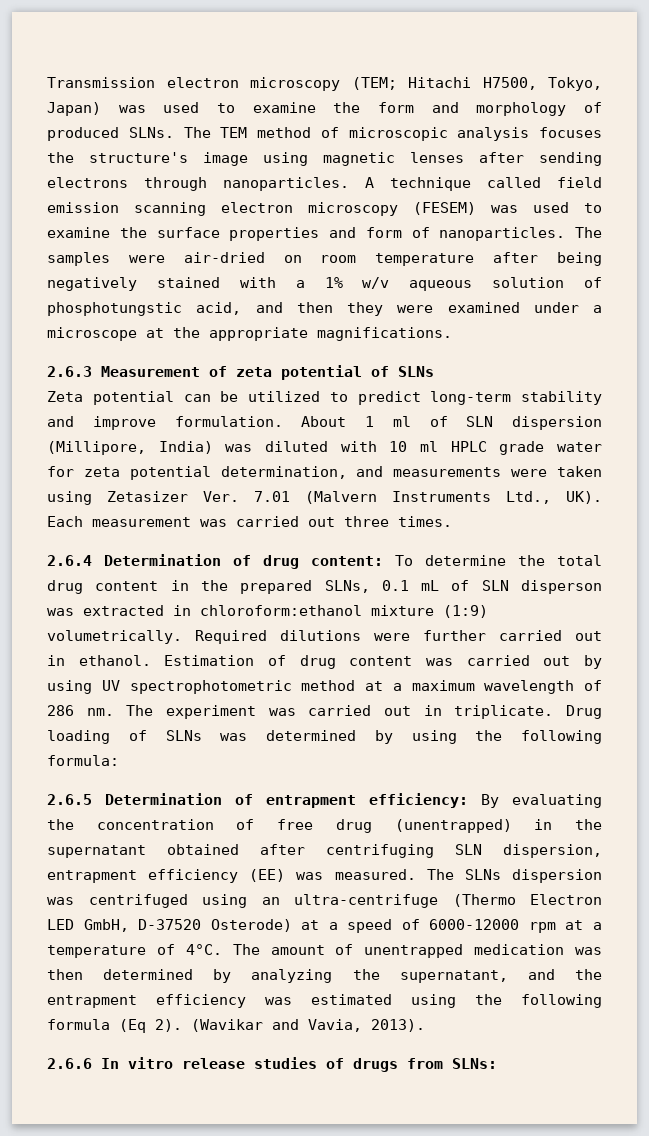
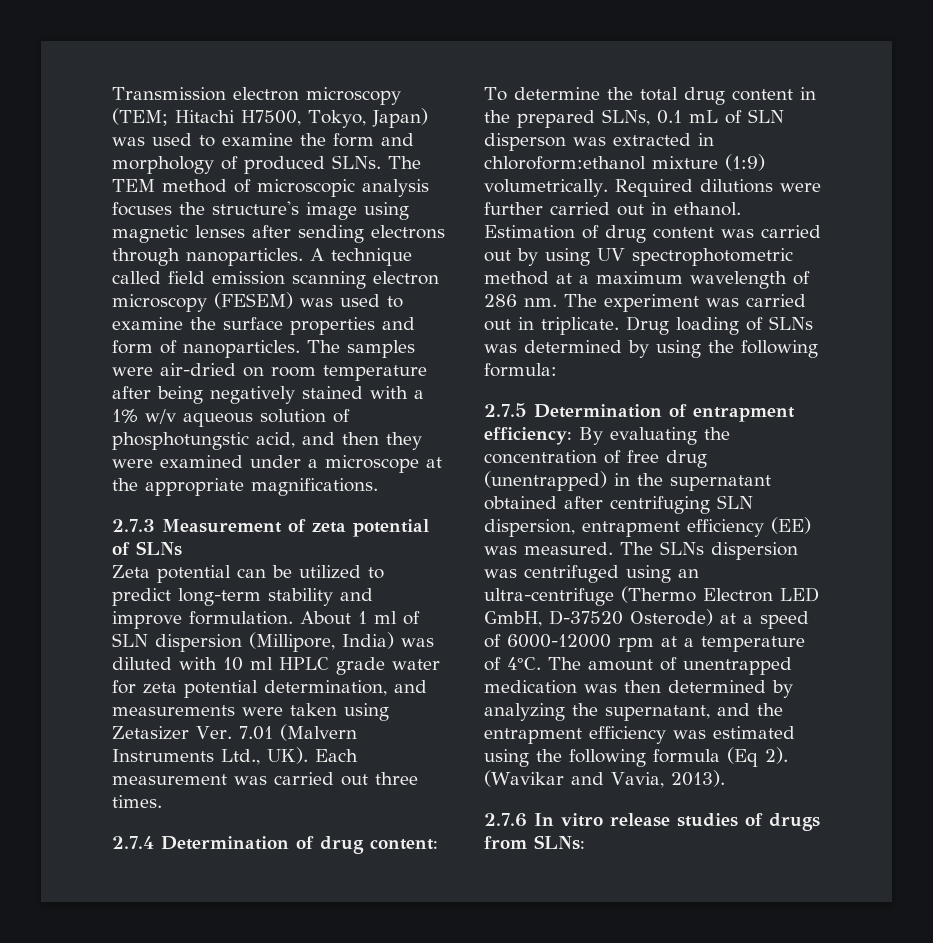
[47,366,92,377] 2.6.3 -> [112,519,155,532] 2.7.3
[47,555,92,566] 2.6.4 -> [112,836,154,849] 2.7.4
[47,794,92,805] 2.6.5 -> [484,403,527,417] 2.7.5
[47,1058,92,1069] 2.6.6 -> [484,813,527,827] 2.7.6

